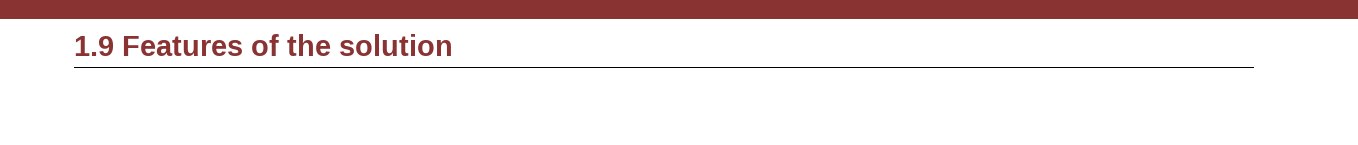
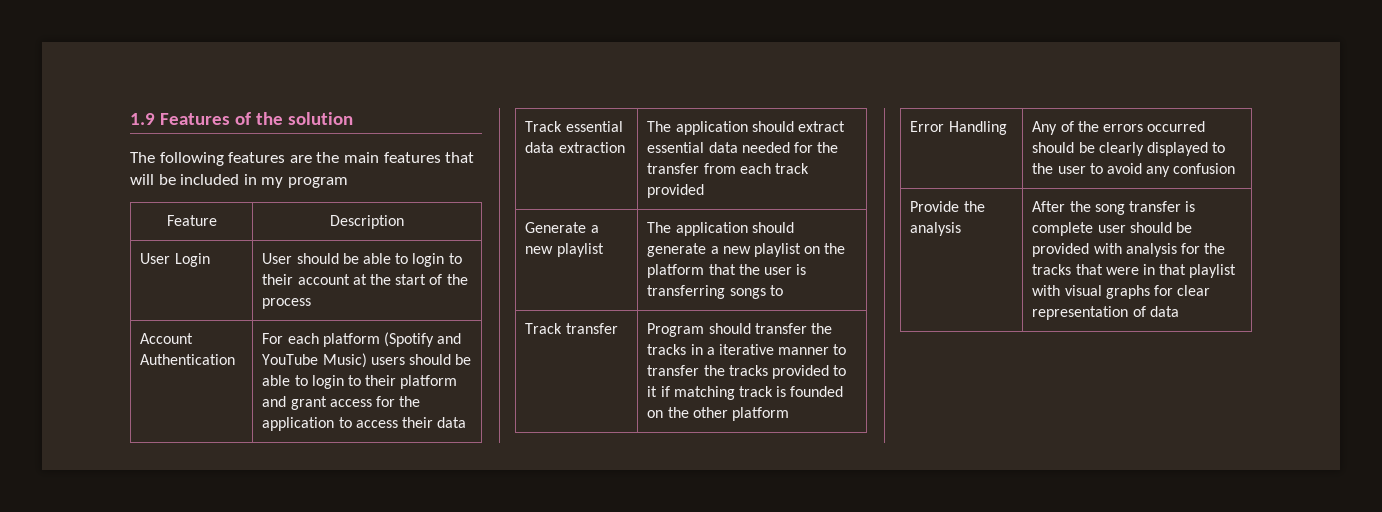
(453, 45) none -> [130,152,475,166] [130,174,348,188] [166,215,217,226] [330,215,404,229] [140,253,210,267] [262,253,462,267] [262,274,468,285] [262,298,312,309] [140,333,194,344] [140,354,236,365] [262,332,462,347] [262,353,472,368] [262,375,458,389] [262,396,421,410] [262,417,467,431] [525,121,623,132] [525,142,625,153] [647,121,845,135] [647,142,839,153] [647,163,809,174] [647,184,705,198] [525,222,599,233] [525,243,604,257] [647,222,794,236] [647,243,846,257] [647,264,807,278] [647,285,783,299] [525,323,618,334] [647,323,832,337] [647,344,847,355] [647,365,847,379] [647,386,844,400] [647,407,789,421] [910,121,1007,135] [1032,121,1206,135] [1032,142,1226,156] [1032,163,1236,177] [910,201,985,212] [910,222,962,236] [1032,201,1196,215] [1032,222,1192,236] [1032,243,1226,257] [1032,264,1237,278] [1032,285,1211,299] [1032,306,1179,320] // The following features are the main features that will be included in my program // Feature | Description // User Login | User should be able to login to their account at the start of the process // Account Authentication | For each platform (Spotify and YouTube Music) users should be able to login to their platform and grant access for the application to access their data // Track essential data extraction | The application should extract essential data needed for the transfer from each track provided // Generate a new playlist | The application should generate a new playlist on the platform that the user is transferring songs to // Track transfer | Program should transfer the tracks in a iterative manner to transfer the tracks provided to it if matching track is founded on the other platform // Error Handling | Any of the errors occurred should be clearly displayed to the user to avoid any confusion // Provide the analysis | After the song transfer is complete user should be provided with analysis for the tracks that were in that playlist with visual graphs for clear representation of data

